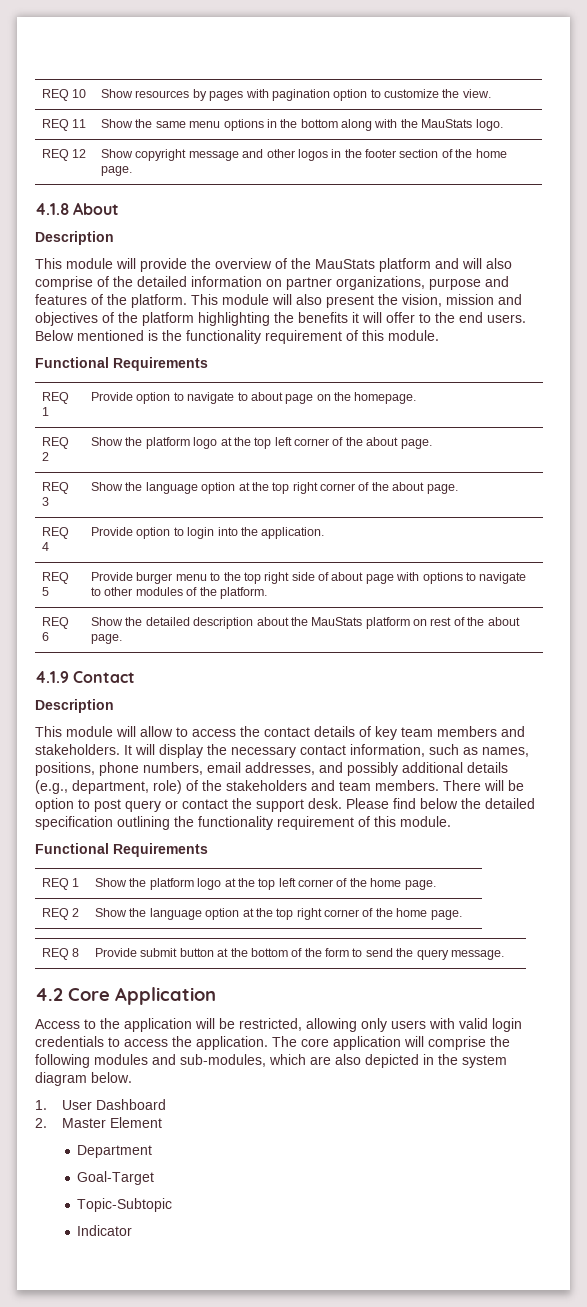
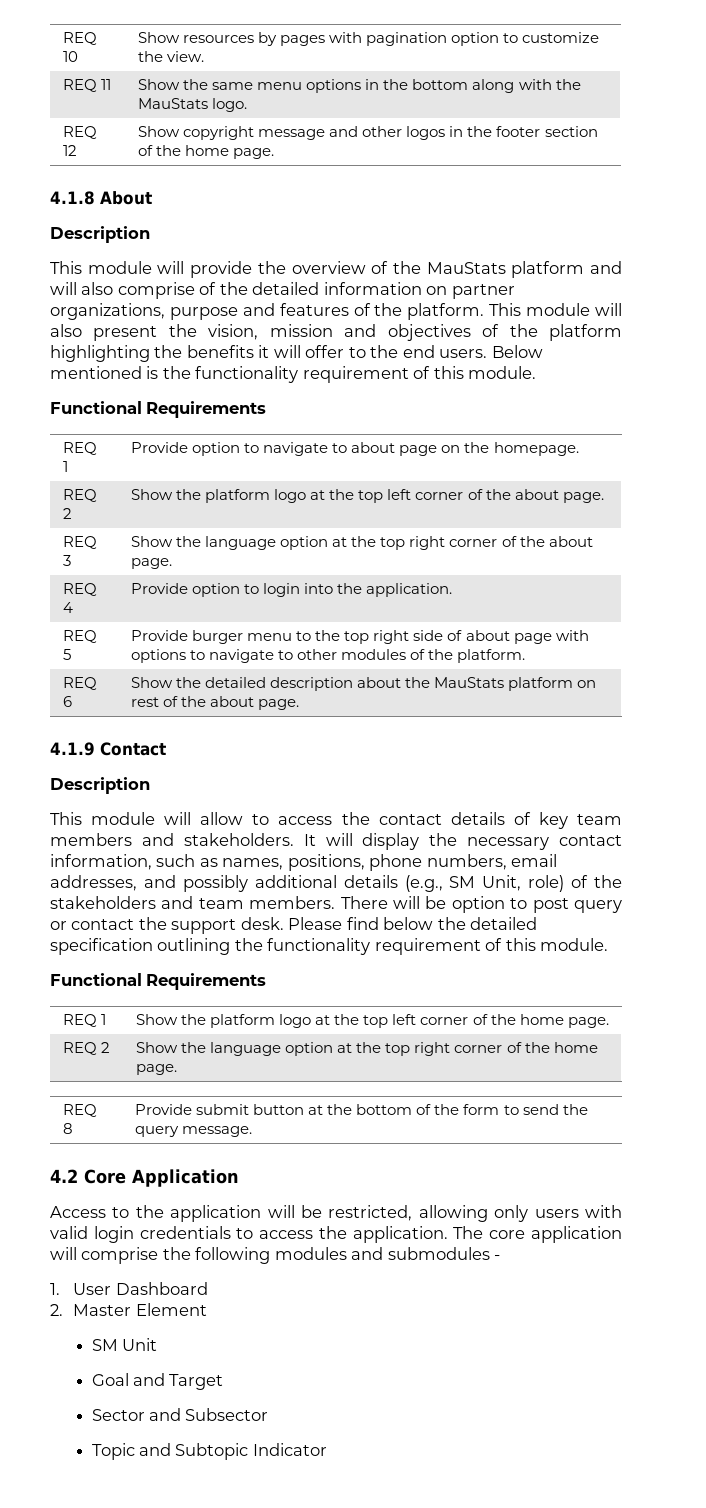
[72,780,149,794] department, -> [449,875,522,891] SM Unit,
[180,1054,507,1068] [35,1072,132,1086] sub-modules, which are also depicted in the system diagram below. -> [387,1247,501,1260] submodules -
[77,1145,153,1158] [77,1171,155,1185] [77,1198,173,1212] Department // Goal-Target // Topic-Subtopic // -> [91,1338,158,1351] [91,1373,224,1390] [91,1408,269,1421] [91,1443,249,1460] SM Unit // Goal and Target // Sector and Subsector // Topic and Subtopic

